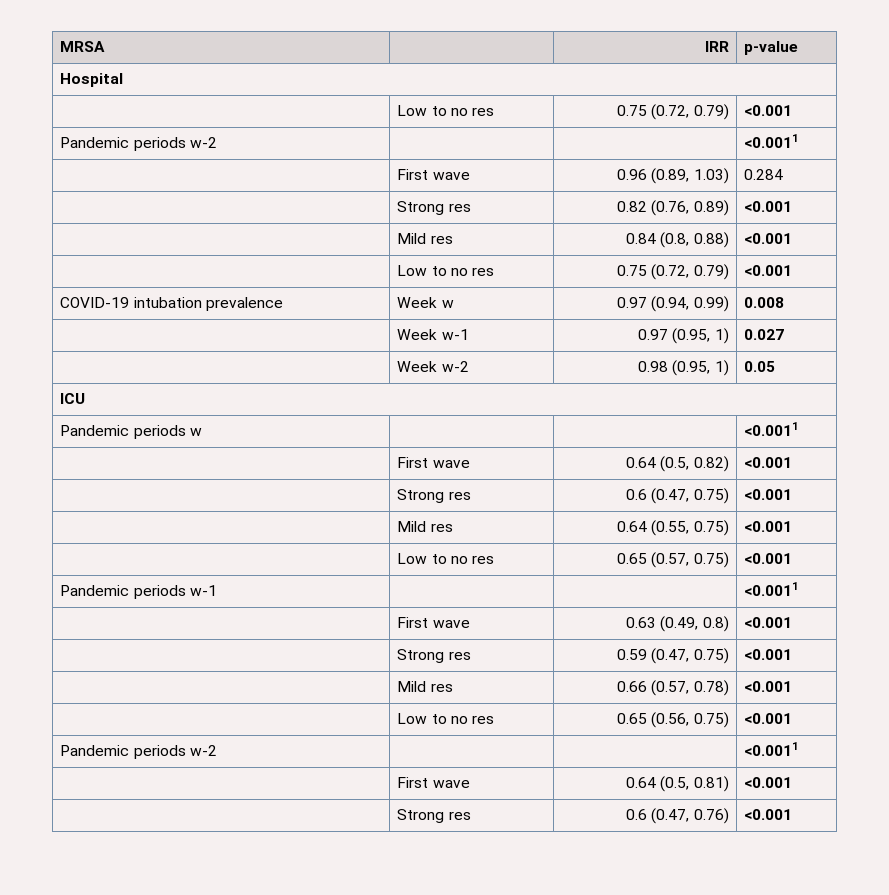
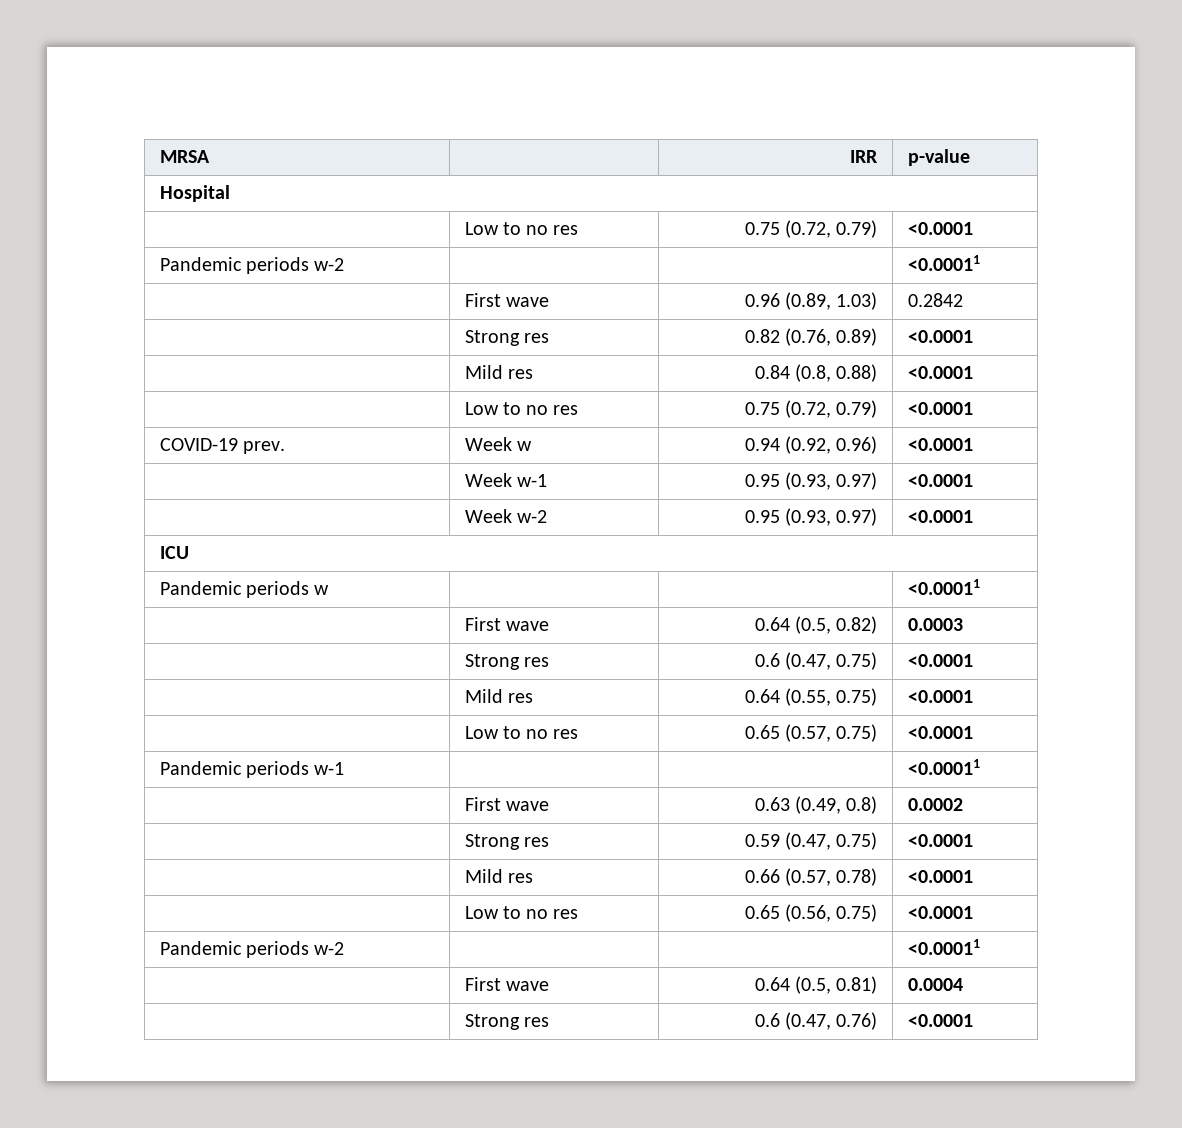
[744,105,793,116] [60,137,217,151] [744,134,799,148] <0.001 // Pandemic periods w-2 | | | <0.0011 -> [907,222,973,235] [159,257,345,274] [907,255,980,271] <0.0001 // Pandemic periods w-2 | | | <0.00011
[744,169,784,180] 0.284 -> [907,293,963,307] 0.2842
[744,201,793,212] <0.001 -> [907,330,973,343] <0.0001
[744,233,793,244] [397,265,494,276] [617,264,729,280] [744,265,793,276] <0.001 // | Low to no res | 0.75 (0.72, 0.79) | <0.001 -> [907,366,973,379] [464,402,579,415] [744,400,878,418] [907,402,973,415] <0.0001 // | Low to no res | 0.75 (0.72, 0.79) | <0.0001
[133,297,283,311] intubation prevalence -> [242,441,285,454] prev.
[617,296,729,312] [744,297,785,308] [397,329,469,340] [638,328,729,344] [744,329,785,340] [397,361,469,372] [638,360,729,376] [744,361,776,372] 0.97 (0.94, 0.99) | 0.008 // | Week w-1 | 0.97 (0.95, 1) | 0.027 // | Week w-2 | 0.98 (0.95, 1) | 0.05 -> [744,436,878,454] [907,438,973,451] [464,473,547,487] [744,472,878,490] [907,474,973,487] [464,509,547,523] [744,508,878,526] [907,510,973,523] 0.94 (0.92, 0.96) | <0.0001 // | Week w-1 | 0.95 (0.93, 0.97) | <0.0001 // | Week w-2 | 0.95 (0.93, 0.97) | <0.0001
[744,422,799,436] <0.0011 -> [907,579,980,595] <0.00011
[744,457,793,468] <0.001 -> [907,618,963,631] 0.0003
[744,489,793,500] <0.001 -> [907,654,973,667] <0.0001
[744,521,793,532] <0.001 -> [907,690,973,703] <0.0001
[744,553,793,564] <0.001 -> [907,726,973,739] <0.0001
[744,582,799,596] <0.0011 -> [907,759,980,775] <0.00011
[744,617,793,628] <0.001 -> [907,798,963,811] 0.0002
[744,649,793,660] <0.001 -> [907,834,973,847] <0.0001
[744,681,793,692] <0.001 -> [907,870,973,883] <0.0001
[744,713,793,724] [60,745,217,759] [744,742,799,756] <0.001 // Pandemic periods w-2 | | | <0.0011 -> [907,906,973,919] [159,941,345,958] [907,939,980,955] <0.0001 // Pandemic periods w-2 | | | <0.00011
[744,777,793,788] <0.001 -> [907,978,963,991] 0.0004
[744,809,793,820] <0.001 -> [907,1014,973,1027] <0.0001

